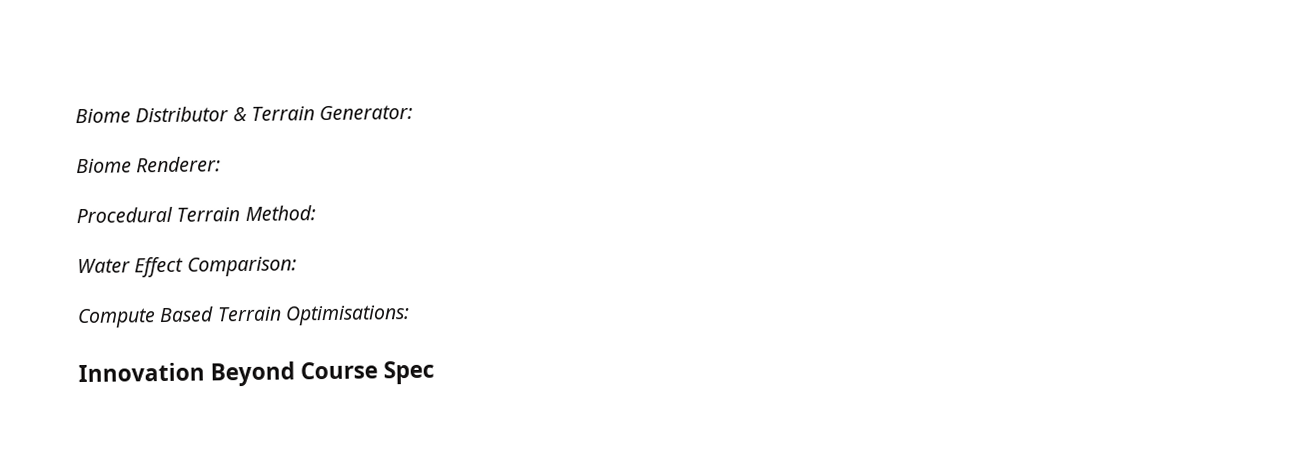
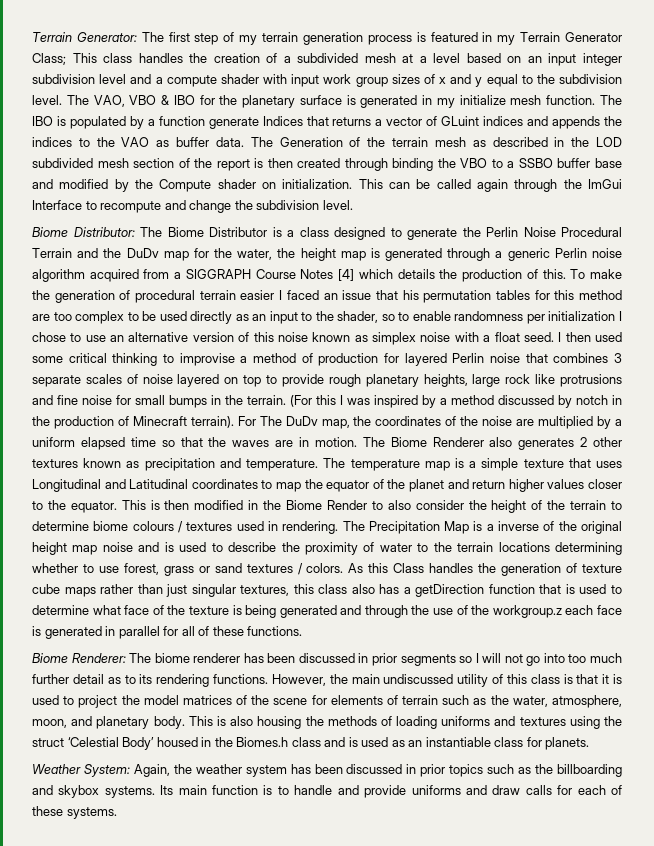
[75,104,414,124] [76,156,222,174] [76,205,316,224] [77,256,297,278] [77,305,410,329] [78,360,436,387] Biome Distributor & Terrain Generator: // Biome Renderer: // Procedural Terrain Method: // Water Effect Comparison: // Compute Based Terrain Optimisations: // Innovation Beyond Course Spec -> [32,32,623,45] [32,53,623,66] [32,74,623,87] [32,95,622,108] [32,116,622,129] [32,137,623,147] [32,158,623,171] [32,179,622,192] [32,200,353,213] [32,227,622,240] [32,248,622,261] [32,269,623,282] [32,290,622,303] [32,311,622,324] [32,332,622,345] [32,353,622,366] [32,374,623,387] [32,395,622,408] [32,416,622,429] [32,437,622,450] [32,458,622,471] [32,479,623,492] [32,500,623,513] [32,521,622,534] [32,542,622,555] [32,563,623,576] [32,584,623,597] [32,605,622,618] [32,626,303,639] [32,653,622,666] [32,674,622,687] [32,695,623,708] [32,716,622,729] [32,737,590,750] [32,764,622,777] [32,785,623,798] [32,806,117,819] Terrain Generator: The first step of my terrain generation process is featured in my Terrain Generator Class; This class handles the creation of a subdivided mesh at a level based on an input integer subdivision level and a compute shader with input work group sizes of x and y equal to the subdivision level. The VAO, VBO & IBO for the planetary surface is generated in my initialize mesh function. The IBO is populated by a function generate Indices that returns a vector of GLuint indices and appends the indices to the VAO as buffer data. The Generation of the terrain mesh as described in the LOD subdivided mesh section of the report is then created through binding the VBO to a SSBO buffer base and modified by the Compute shader on initialization. This can be called again through the ImGui Interface to recompute and change the subdivision level. // Biome Distributor: The Biome Distributor is a class designed to generate the Perlin Noise Procedural Terrain and the DuDv map for the water, the height map is generated through a generic Perlin noise algorithm acquired from a SIGGRAPH Course Notes [4] which details the production of this. To make the generation of procedural terrain easier I faced an issue that his permutation tables for this method are too complex to be used directly as an input to the shader, so to enable randomness per initialization I chose to use an alternative version of this noise known as simplex noise with a float seed. I then used some critical thinking to improvise a method of production for layered Perlin noise that combines 3 separate scales of noise layered on top to provide rough planetary heights, large rock like protrusions and fine noise for small bumps in the terrain. (For this I was inspired by a method discussed by notch in the production of Minecraft terrain). For The DuDv map, the coordinates of the noise are multiplied by a uniform elapsed time so that the waves are in motion. The Biome Renderer also generates 2 other textures known as precipitation and temperature. The temperature map is a simple texture that uses Longitudinal and Latitudinal coordinates to map the equator of the planet and return higher values closer to the equator. This is then modified in the Biome Render to also consider the height of the terrain to determine biome colours / textures used in rendering. The Precipitation Map is a inverse of the original height map noise and is used to describe the proximity of water to the terrain locations determining whether to use forest, grass or sand textures / colors. As this Class handles the generation of texture cube maps rather than just singular textures, this class also has a getDirection function that is used to determine what face of the texture is being generated and through the use of the workgroup.z each face is generated in parallel for all of these functions. // Biome Renderer: The biome renderer has been discussed in prior segments so I will not go into too much further detail as to its rendering functions. However, the main undiscussed utility of this class is that it is used to project the model matrices of the scene for elements of terrain such as the water, atmosphere, moon, and planetary body. This is also housing the methods of loading uniforms and textures using the struct ‘Celestial Body’ housed in the Biomes.h class and is used as an instantiable class for planets. // Weather System: Again, the weather system has been discussed in prior topics such as the billboarding and skybox systems. Its main function is to handle and provide uniforms and draw calls for each of these systems.

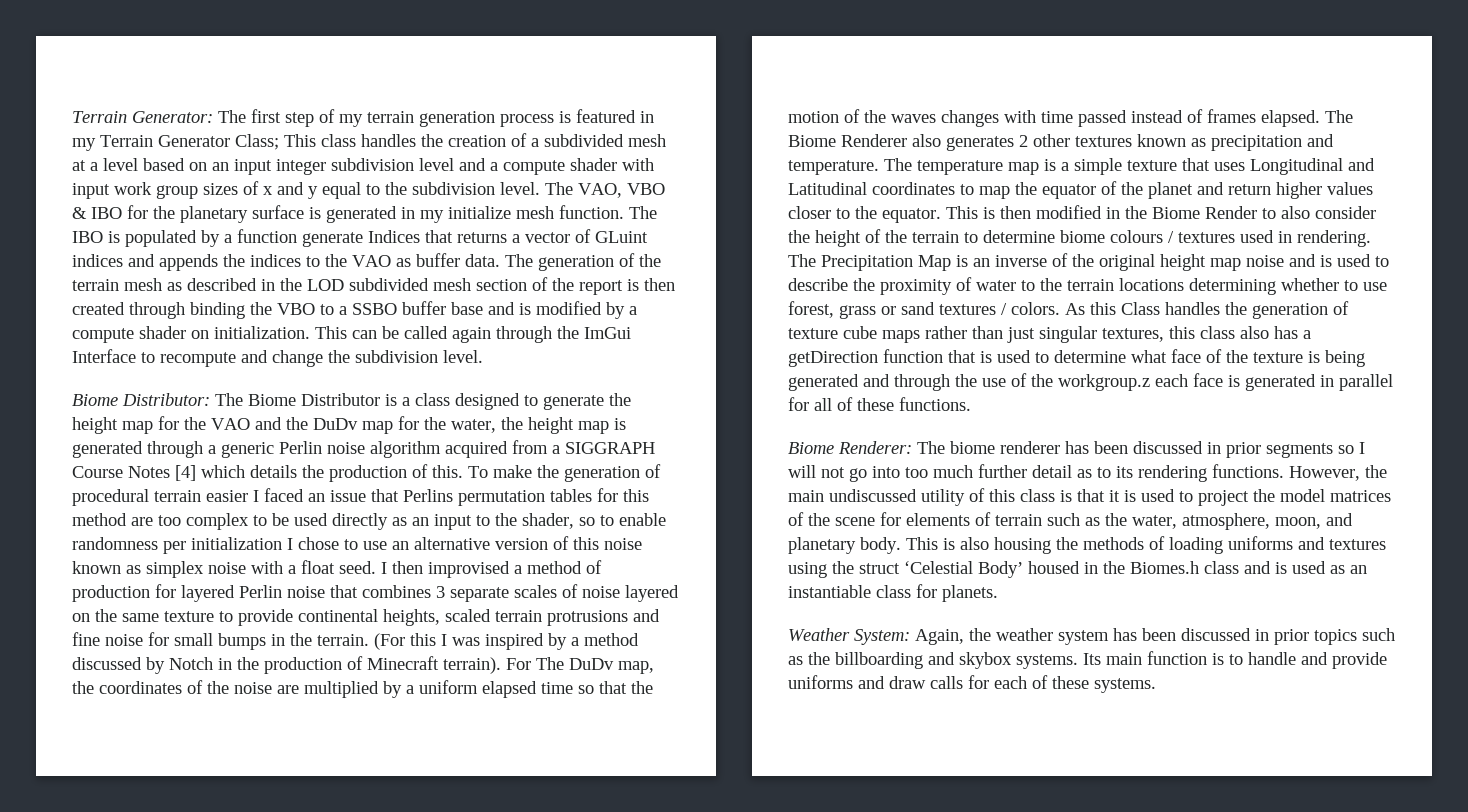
[279,137,343,147] Generation -> [538,255,614,271] generation
(53, 184) none -> [519,303,531,315] is
[135,179,212,192] the Compute -> [629,306,637,315] [72,328,134,343] a compute
[486,227,622,237] [32,248,72,258] Perlin Noise Procedural Terrain -> [72,416,250,434] height map for the VAO
[402,290,419,300] his -> [403,489,453,502] Perlins
[594,332,622,342] [32,353,235,366] used some critical thinking to improvise -> [428,561,510,578] improvised
[243,374,556,387] top to provide rough planetary heights, large rock like -> [95,609,542,626] the same texture to provide continental heights, scaled terrain
[576,395,608,405] notch -> [169,657,213,670] Notch
[232,437,357,447] waves are in motion. -> [788,109,1320,127] motion of the waves changes with time passed instead of frames elapsed.
[486,524,494,531] a -> [973,258,990,267] an

